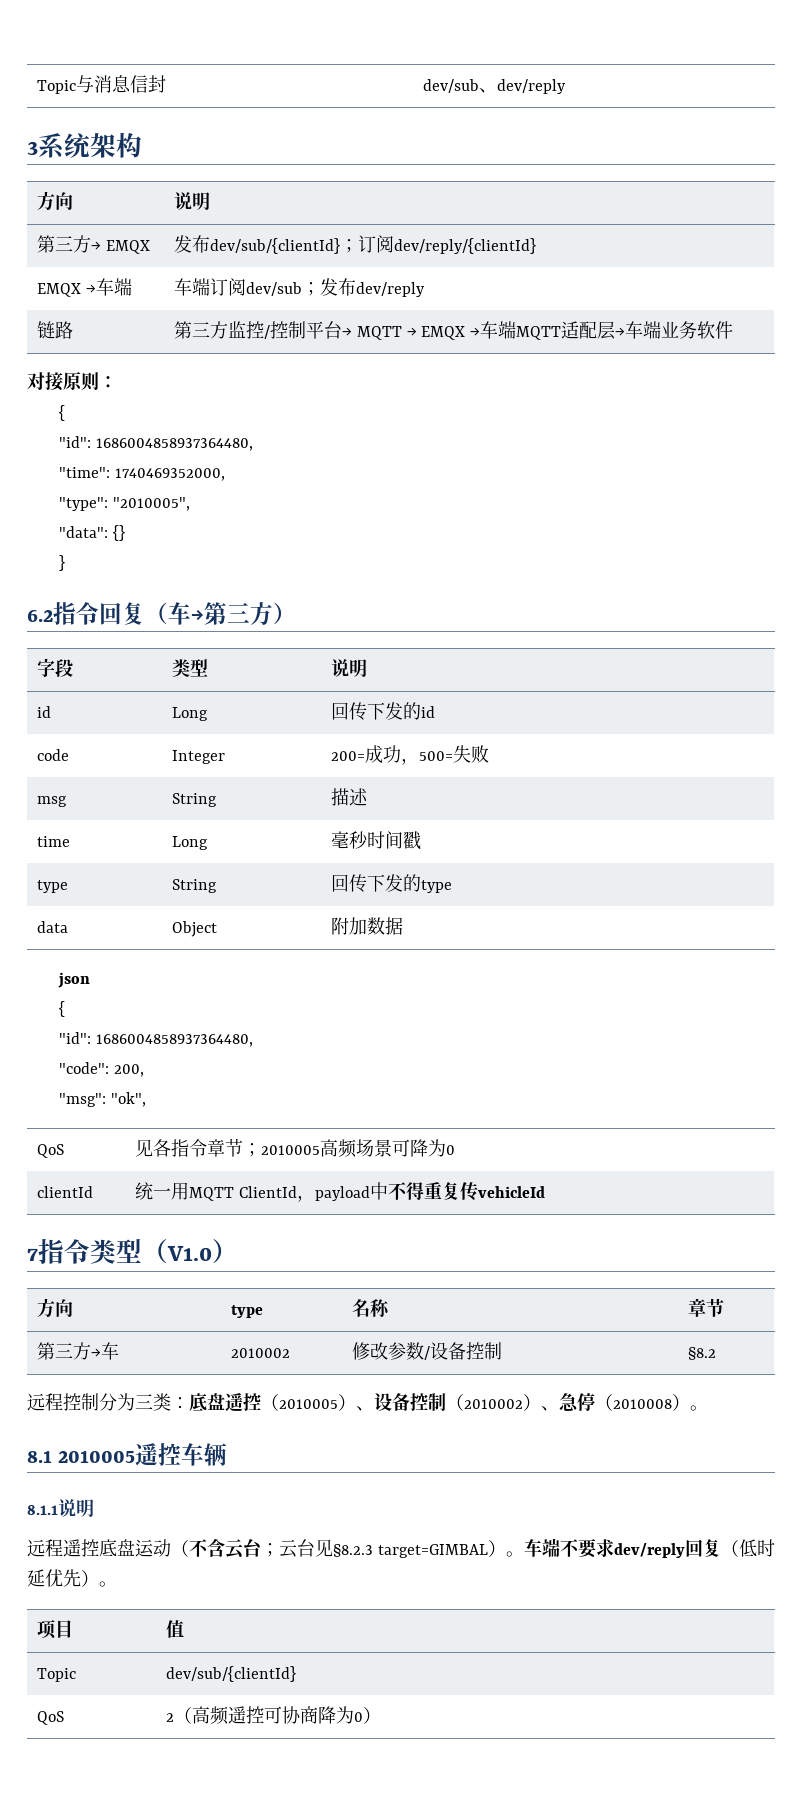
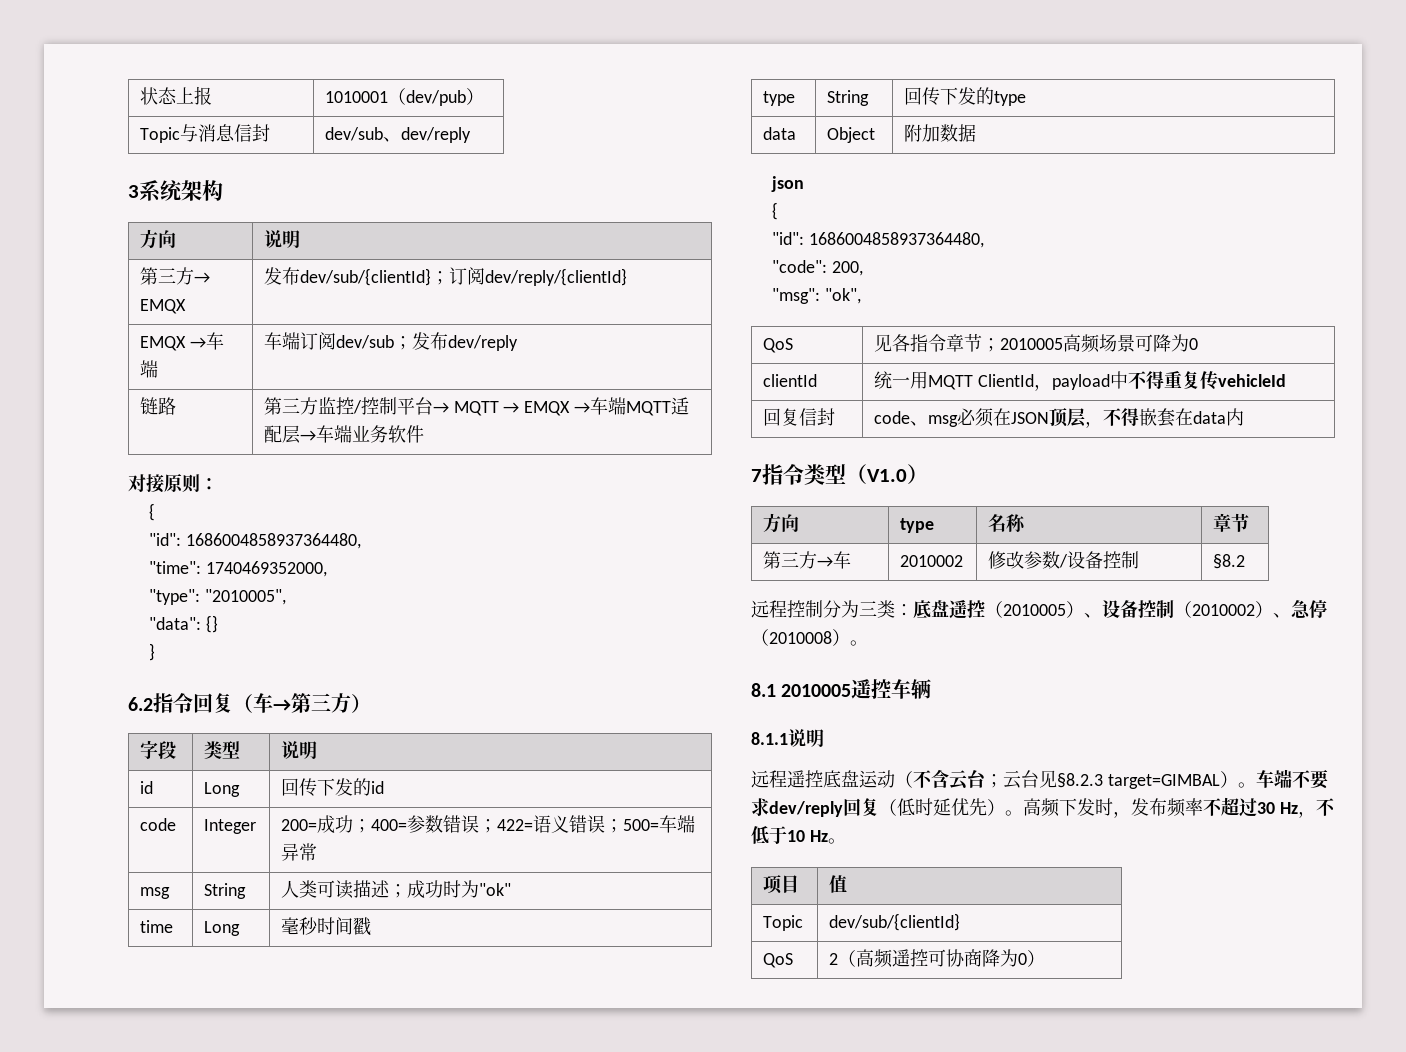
(36, 87) none -> [139,86,212,105] [324,88,484,106] 状态上报 | 1010001（dev/pub） //
[400,745,489,765] ，500=失败 -> [352,815,695,833] [280,843,317,861] ；400=参数错误；422=语义错误；500=车端异常
(217, 800) none -> [280,880,353,899] 人类可读
(368, 797) none -> [388,880,511,898] ；成功时为"ok"
(545, 1192) none -> [762,408,835,426] [873,408,1244,428] // 回复信封 | code、msg必须在JSON顶层，不得嵌套在data内
(117, 1584) none -> [1023,797,1335,818] [751,826,846,844] 高频下发时，发布频率不超过30 Hz，不低于10 Hz。

